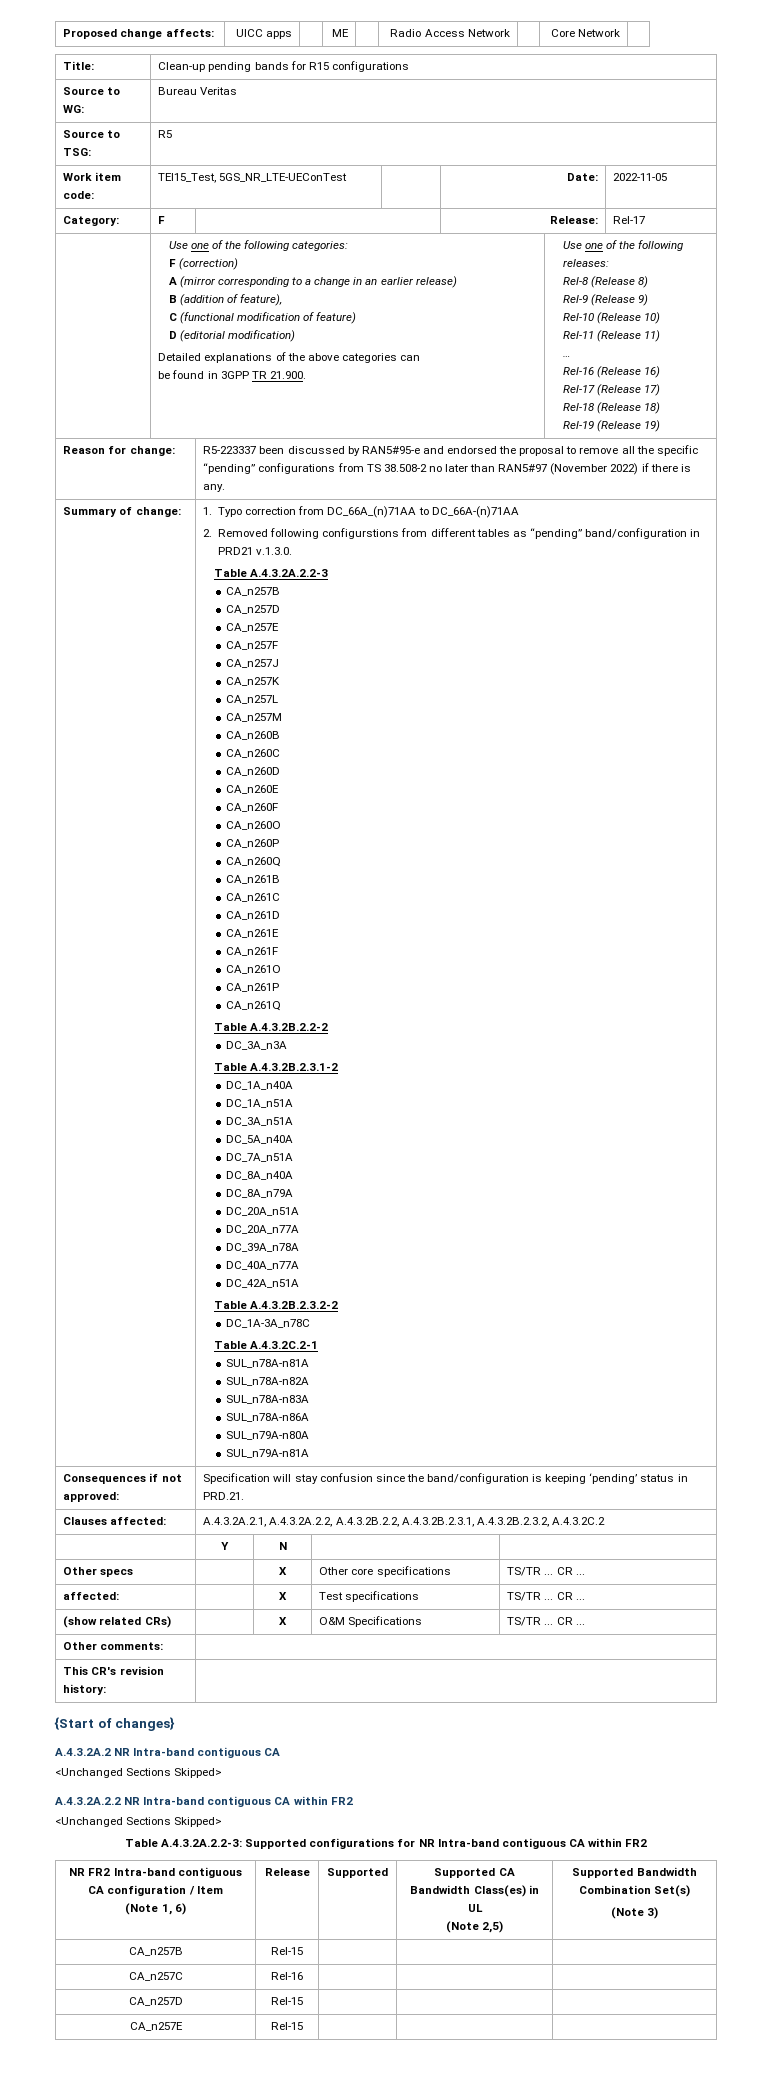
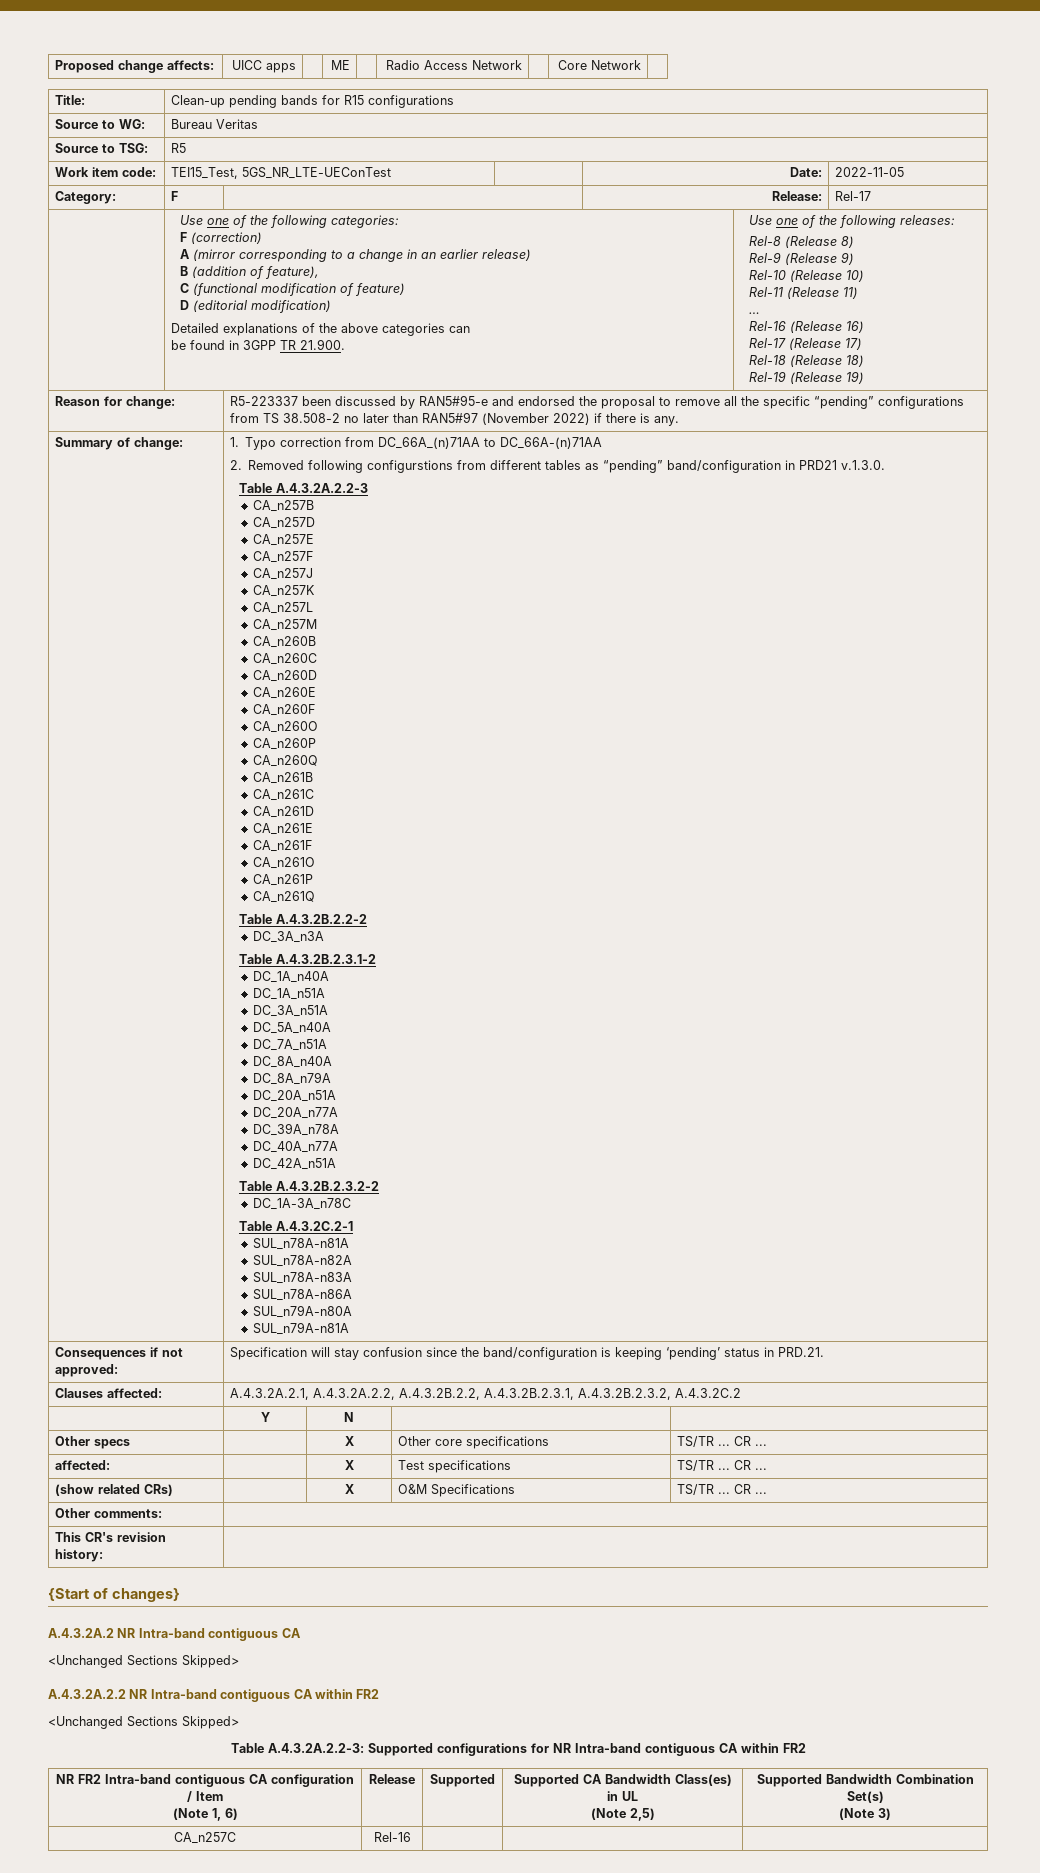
[128,1947,183,1956] [271,1947,303,1955] // CA_n257B | Rel-15 | | | -> (892, 1814) none
[128,1997,183,2006] [271,1997,303,2005] [129,2022,183,2031] [271,2022,303,2030] // CA_n257D | Rel-15 | | | // CA_n257E | Rel-15 | | | -> (411, 1837) none

